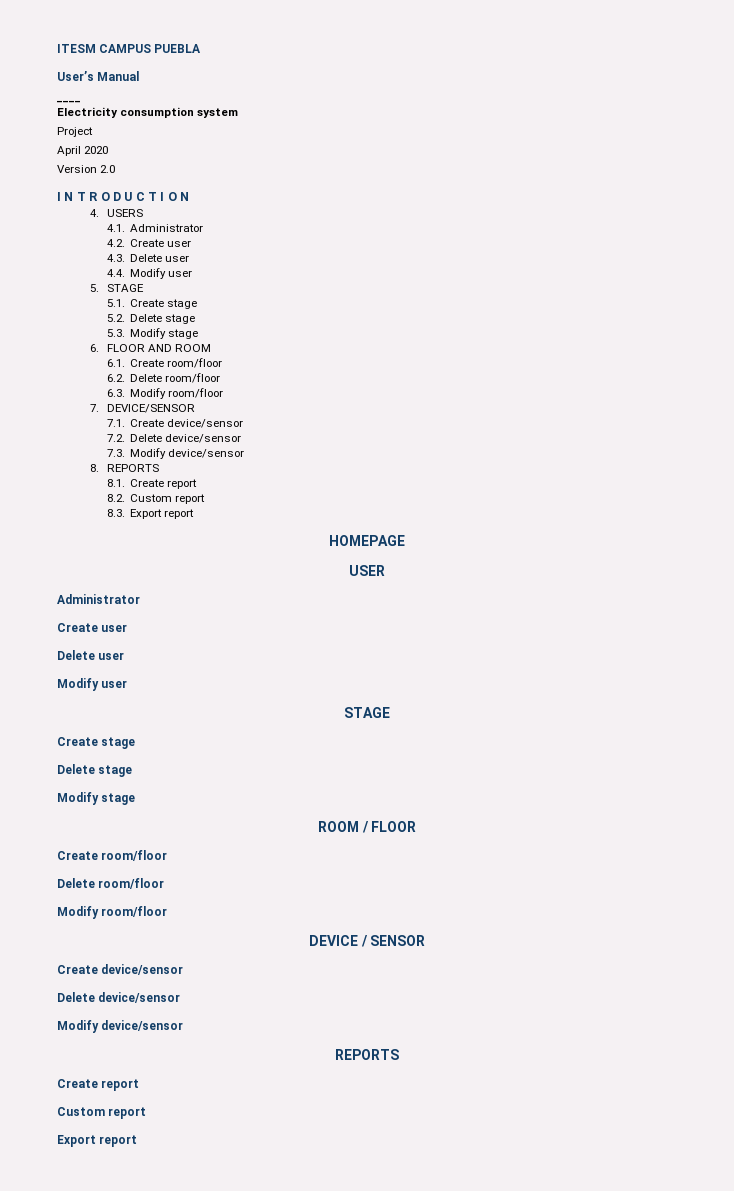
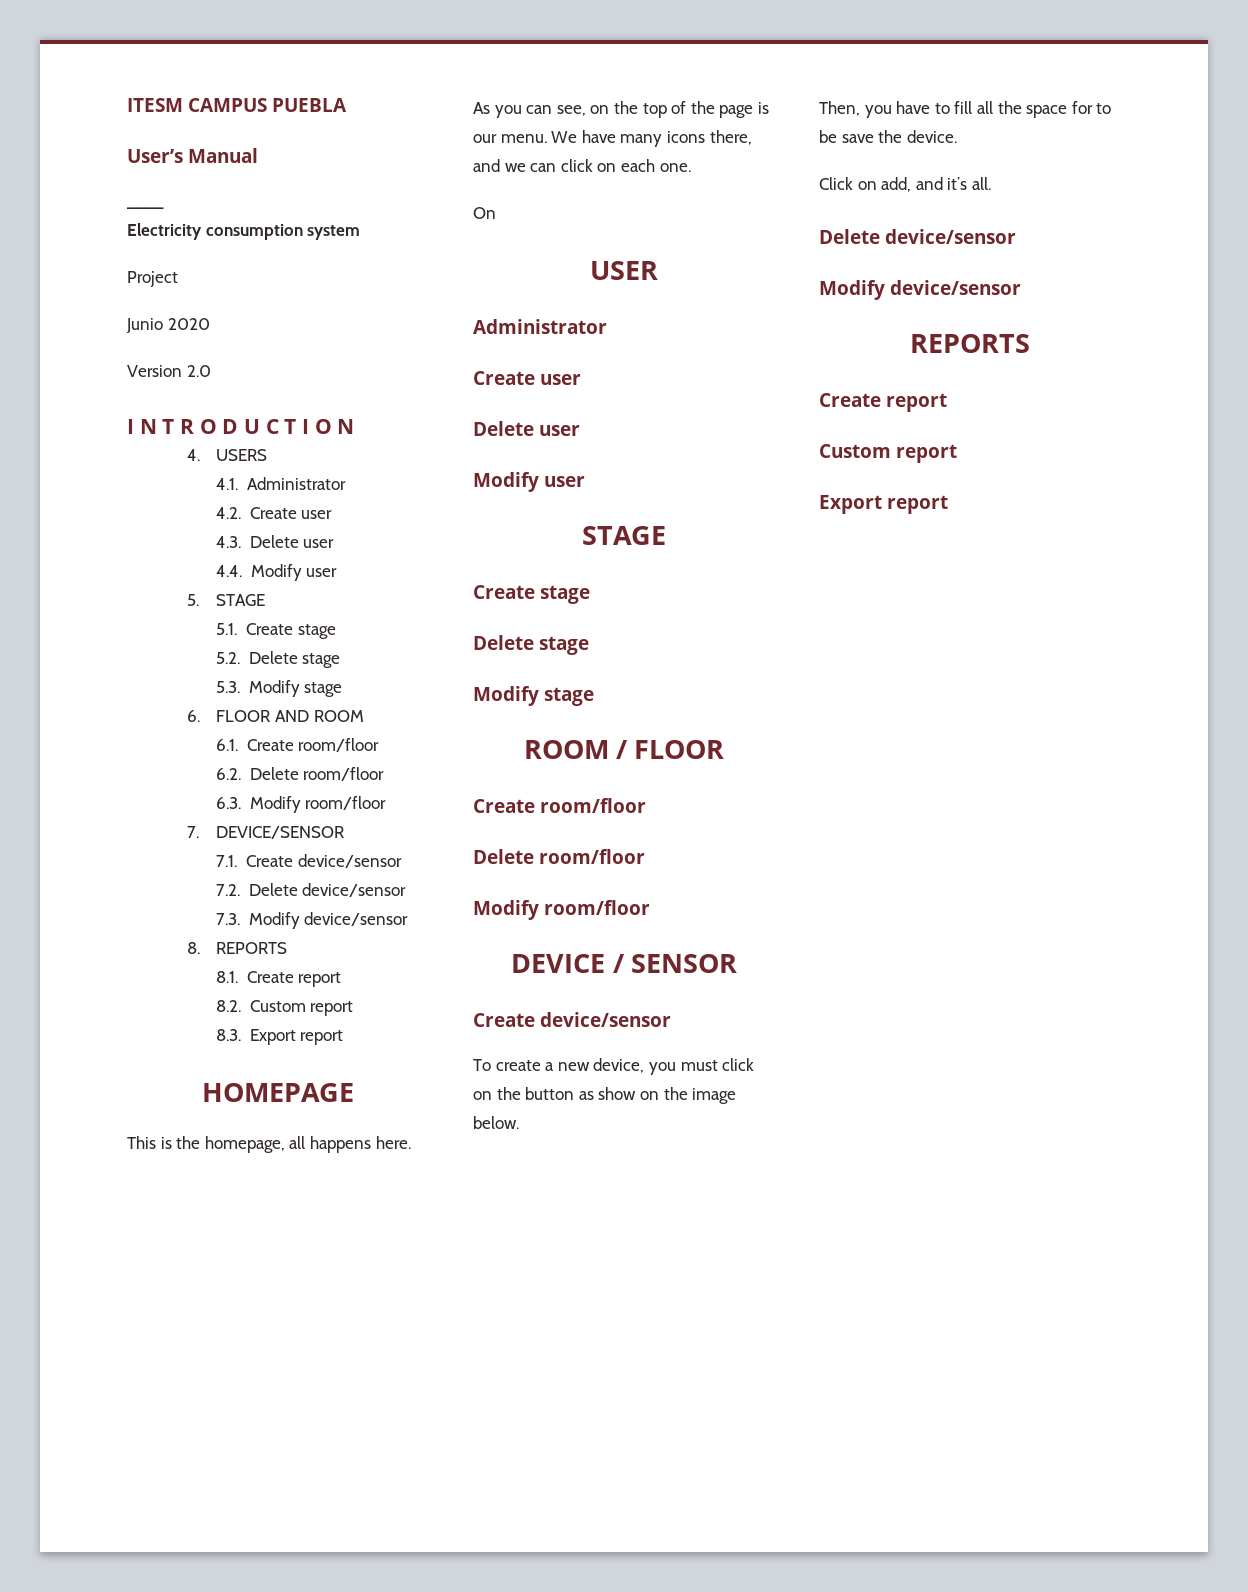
[57,146,81,156] April -> [126,318,163,333] Junio
(405, 540) none -> [127,1136,411,1153] [473,101,769,118] [473,130,752,147] [473,159,691,172] [473,207,496,219] // This is the homepage, all happens here. As you can see, on the top of the page is our menu. We have many icons there, and we can click on each one. // On
(184, 969) none -> [473,1058,755,1075] [473,1087,737,1104] [473,1116,519,1129] [819,101,1112,118] [819,130,957,143] [819,177,991,192] // To create a new device, you must click on the button as show on the image below. // Then, you have to fill all the space for to be save the device. // Click on add, and it’s all.

